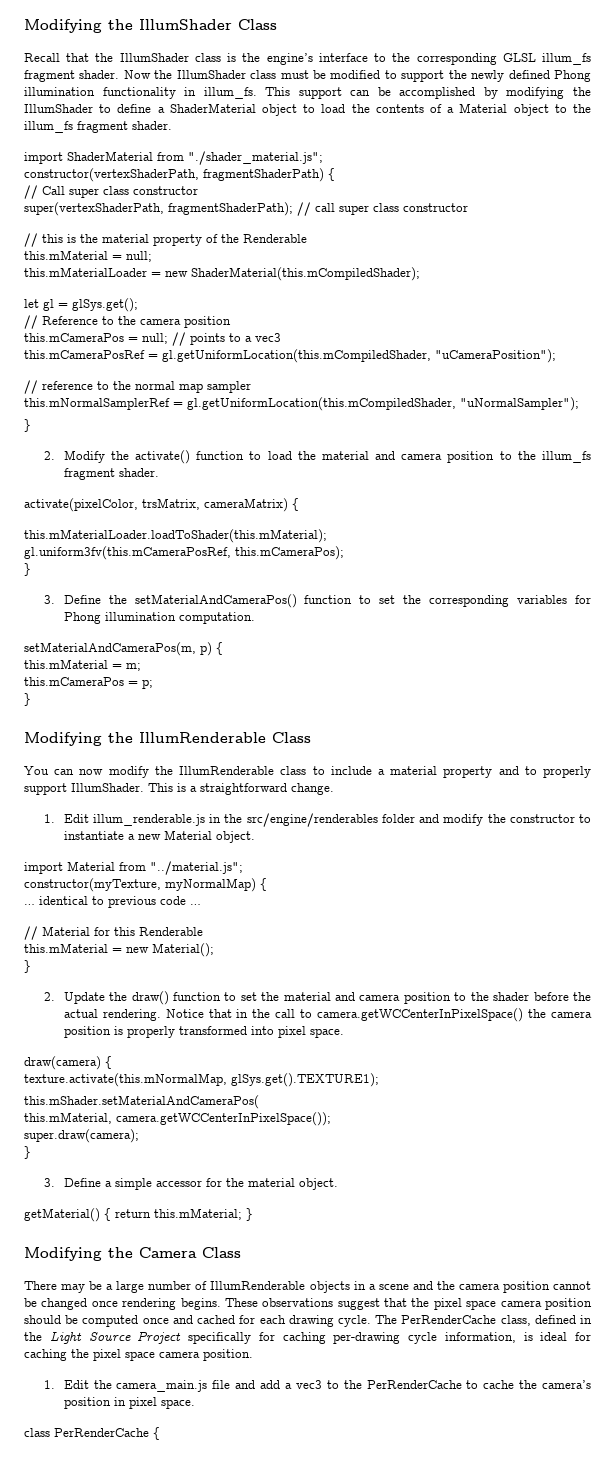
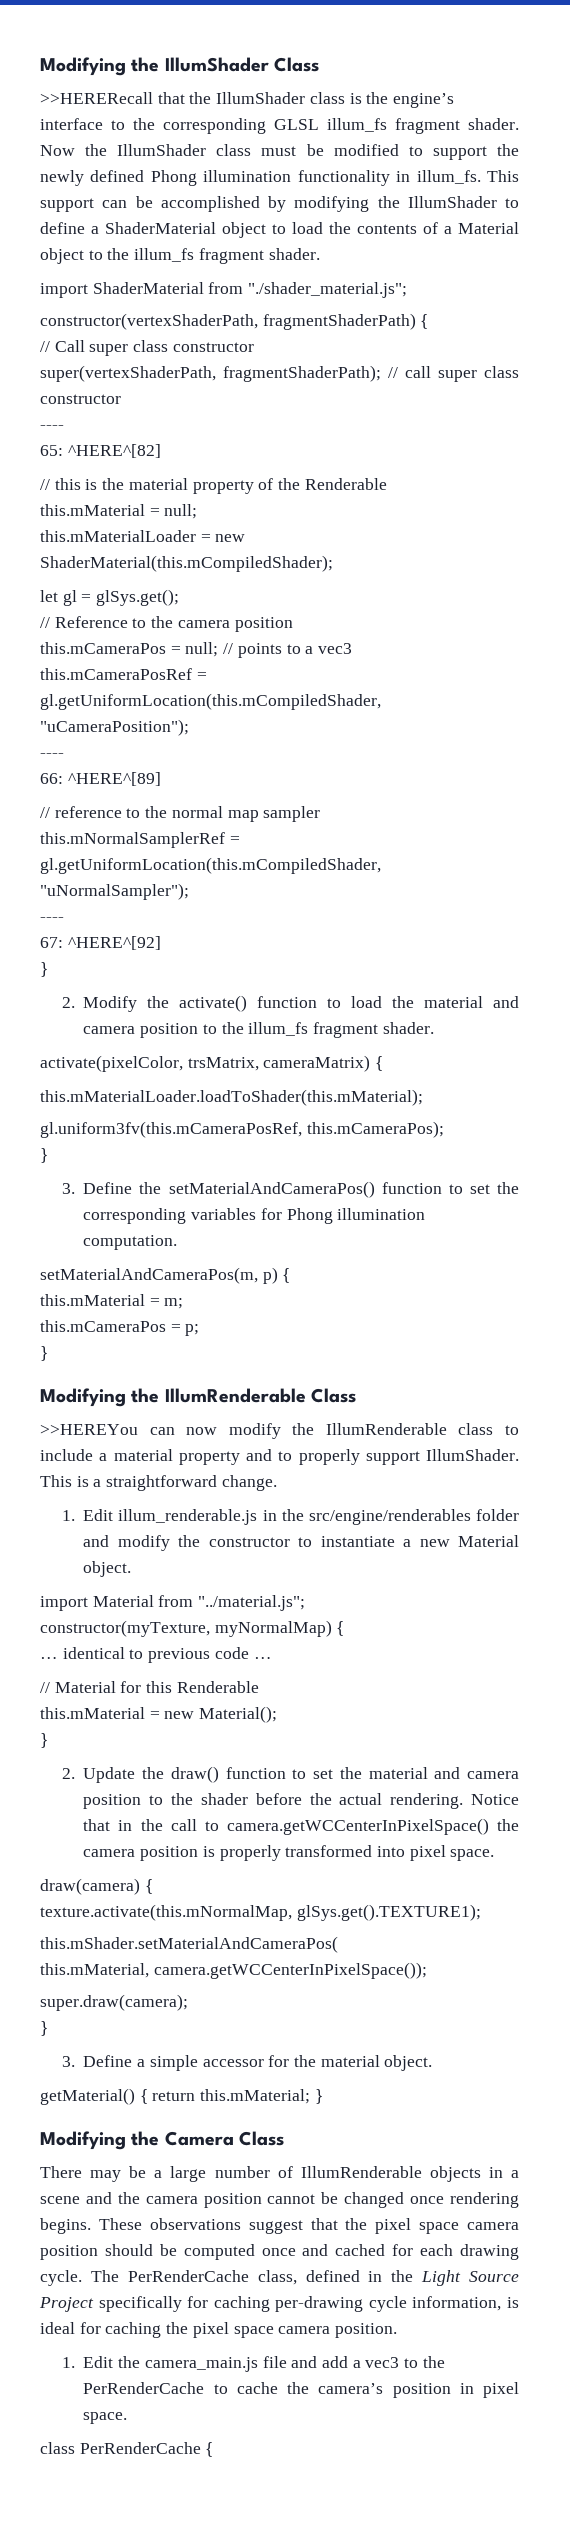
[24,53,60,62] Recall -> [40,92,153,104] >>HERERecall
(468, 207) none -> [40,425,64,430] [40,444,161,458] // ---- // 65: ^HERE^[82]
(556, 356) none -> [40,753,64,758] [40,772,161,786] // ---- // 66: ^HERE^[89]
(579, 404) none -> [40,917,64,922] [40,936,161,950] // ---- // 67: ^HERE^[92]
[24,766,49,775] You -> [40,1424,138,1435] >>HEREYou

